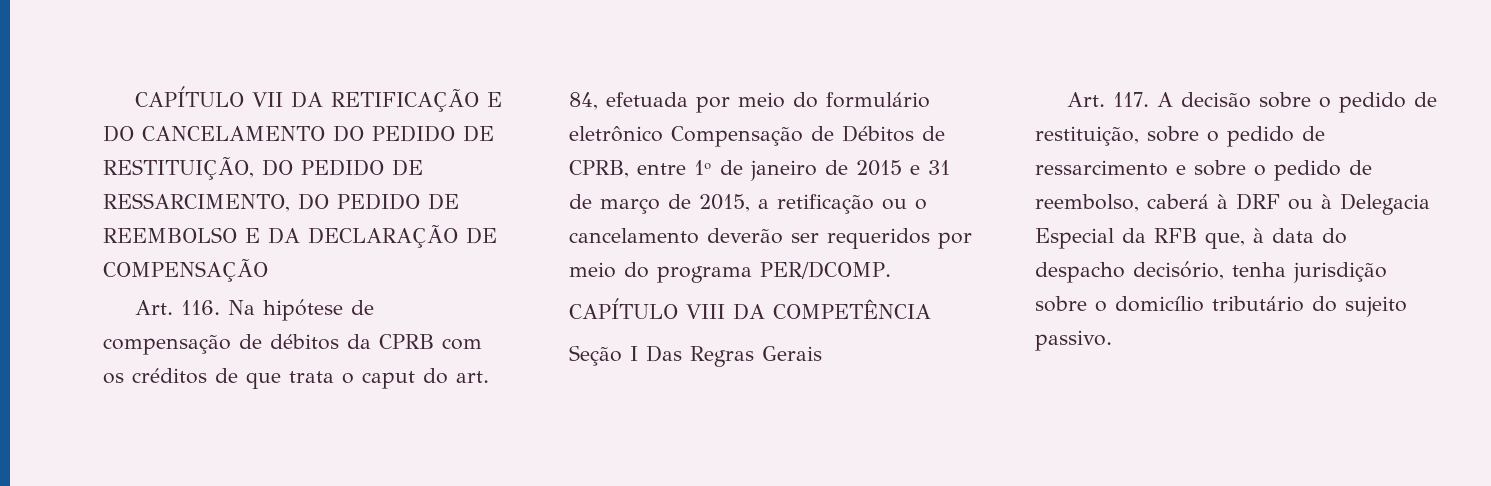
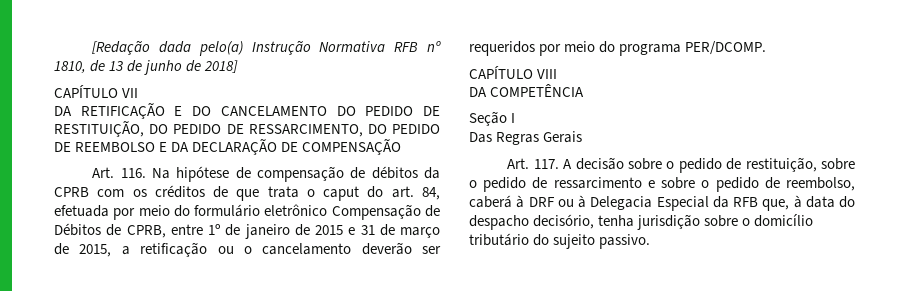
(134, 96) none -> [92,40,441,56] [54,60,239,75] [Redação dada pelo(a) Instrução Normativa RFB nº 1810, de 13 de junho de 2018] //
(283, 99) none -> (139, 93) //
(725, 311) none -> (558, 74) //
(638, 353) none -> (516, 118) //

